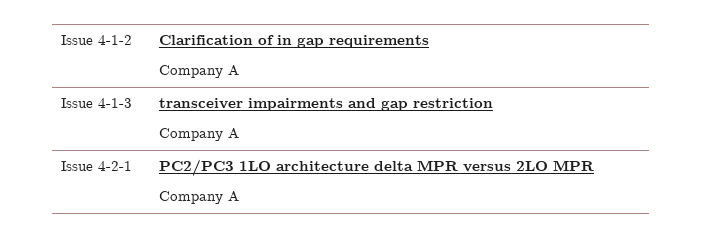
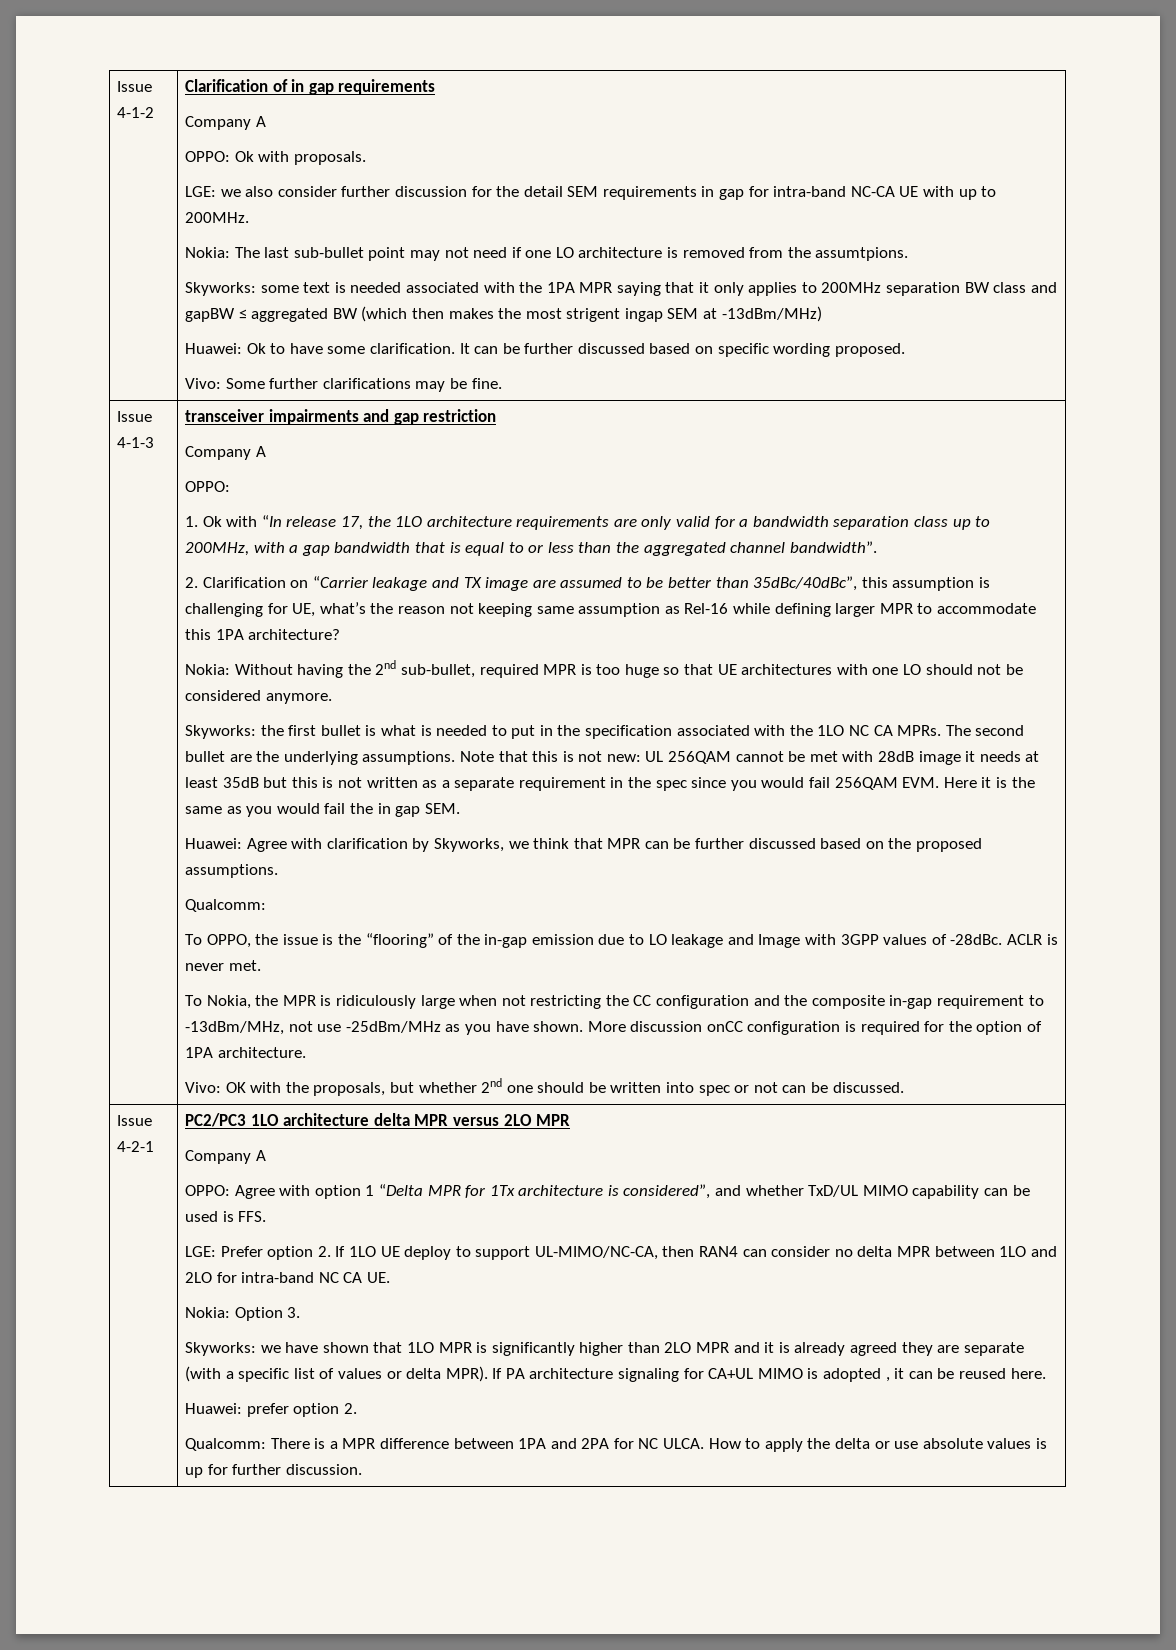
(240, 70) none -> [184,151,366,165] [184,186,997,200] [184,212,249,223] [184,247,909,261] [184,282,1057,296] [184,306,822,322] [184,343,905,357] [184,378,502,392] // OPPO: Ok with proposals. // LGE: we also consider further discussion for the detail SEM requirements in gap for intra-band NC-CA UE with up to 200MHz. // Nokia: The last sub-bullet point may not need if one LO architecture is removed from the assumtpions. // Skyworks: some text is needed associated with the 1PA MPR saying that it only applies to 200MHz separation BW class and gapBW ≤ aggregated BW (which then makes the most strigent ingap SEM at -13dBm/MHz) // Huawei: Ok to have some clarification. It can be further discussed based on specific wording proposed. // Vivo: Some further clarifications may be fine.
(240, 133) none -> [184,481,230,492] [184,515,991,530] [184,541,877,556] [184,576,990,591] [184,602,1036,617] [184,629,341,640] [184,660,1023,678] [184,690,332,704] [184,725,1025,739] [184,751,1040,765] [184,777,1035,791] [184,803,460,817] [184,838,982,852] [184,864,278,878] [184,899,266,912] [184,933,1058,948] [184,960,261,971] [184,995,1044,1009] [184,1021,1042,1035] [184,1047,306,1058] [184,1078,904,1096] // OPPO: // 1. Ok with “In release 17, the 1LO architecture requirements are only valid for a bandwidth separation class up to 200MHz, with a gap bandwidth that is equal to or less than the aggregated channel bandwidth”. // 2. Clarification on “Carrier leakage and TX image are assumed to be better than 35dBc/40dBc”, this assumption is challenging for UE, what’s the reason not keeping same assumption as Rel-16 while defining larger MPR to accommodate this 1PA architecture? // Nokia: Without having the 2nd sub-bullet, required MPR is too huge so that UE architectures with one LO should not be considered anymore. // Skyworks: the first bullet is what is needed to put in the specification associated with the 1LO NC CA MPRs. The second bullet are the underlying assumptions. Note that this is not new: UL 256QAM cannot be met with 28dB image it needs at least 35dB but this is not written as a separate requirement in the spec since you would fail 256QAM EVM. Here it is the same as you would fail the in gap SEM. // Huawei: Agree with clarification by Skyworks, we think that MPR can be further discussed based on the proposed assumptions. // Qualcomm: // To OPPO, the issue is the “flooring” of the in-gap emission due to LO leakage and Image with 3GPP values of -28dBc. ACLR is never met. // To Nokia, the MPR is ridiculously large when not restricting the CC configuration and the composite in-gap requirement to -13dBm/MHz, not use -25dBm/MHz as you have shown. More discussion onCC configuration is required for the option of 1PA architecture. // Vivo: OK with the proposals, but whether 2nd one should be written into spec or not can be discussed.
(240, 196) none -> [184,1184,1030,1199] [184,1211,267,1222] [184,1246,1057,1260] [184,1272,390,1283] [184,1307,301,1321] [184,1342,1024,1356] [184,1366,1046,1382] [184,1403,357,1417] [184,1438,1047,1452] [184,1464,362,1478] // OPPO: Agree with option 1 “Delta MPR for 1Tx architecture is considered”, and whether TxD/UL MIMO capability can be used is FFS. // LGE: Prefer option 2. If 1LO UE deploy to support UL-MIMO/NC-CA, then RAN4 can consider no delta MPR between 1LO and 2LO for intra-band NC CA UE. // Nokia: Option 3. // Skyworks: we have shown that 1LO MPR is significantly higher than 2LO MPR and it is already agreed they are separate (with a specific list of values or delta MPR). If PA architecture signaling for CA+UL MIMO is adopted , it can be reused here. // Huawei: prefer option 2. // Qualcomm: There is a MPR difference between 1PA and 2PA for NC ULCA. How to apply the delta or use absolute values is up for further discussion.

